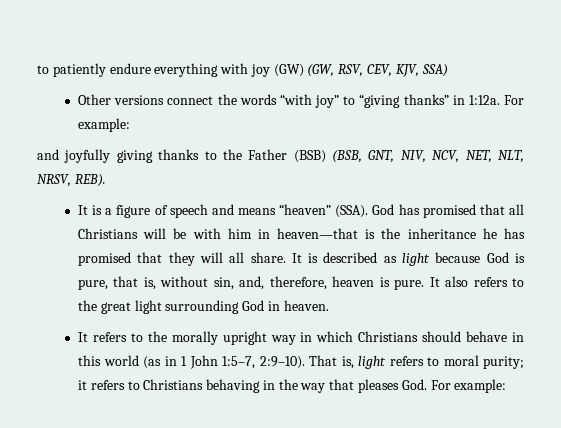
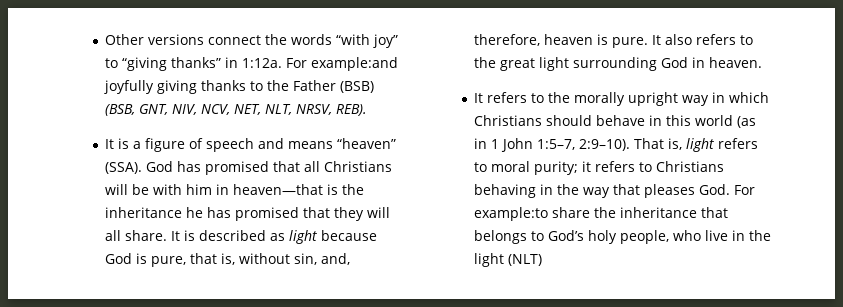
[37,63,448,77] to patiently endure everything with joy (GW) (GW, RSV, CEV, KJV, SSA) // -> (105, 39) none
[77,118,130,132] [37,149,59,160] example: // and -> [311,57,399,71] example:and
[454,379,507,393] example: -> [474,207,729,221] [474,230,772,244] [474,253,543,267] example:to share the inheritance that belongs to God’s holy people, who live in the light (NLT)

